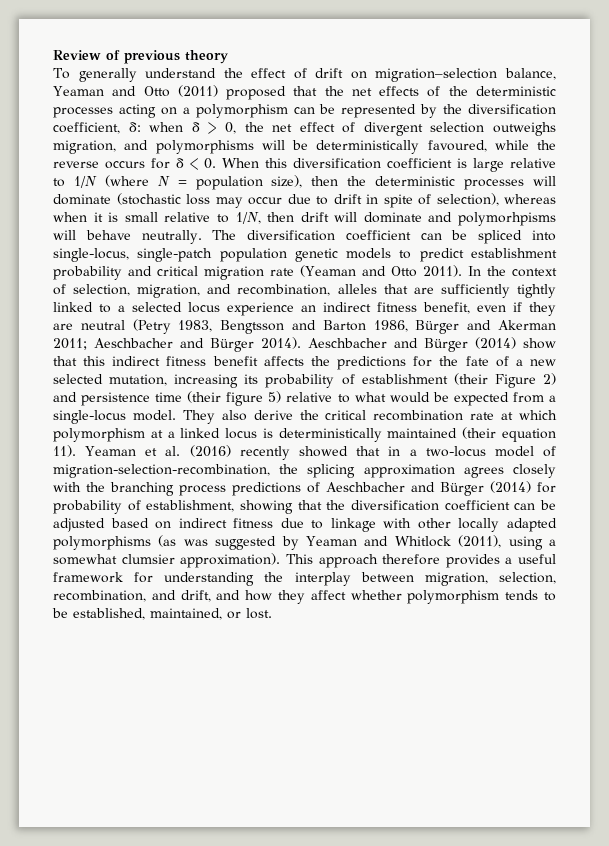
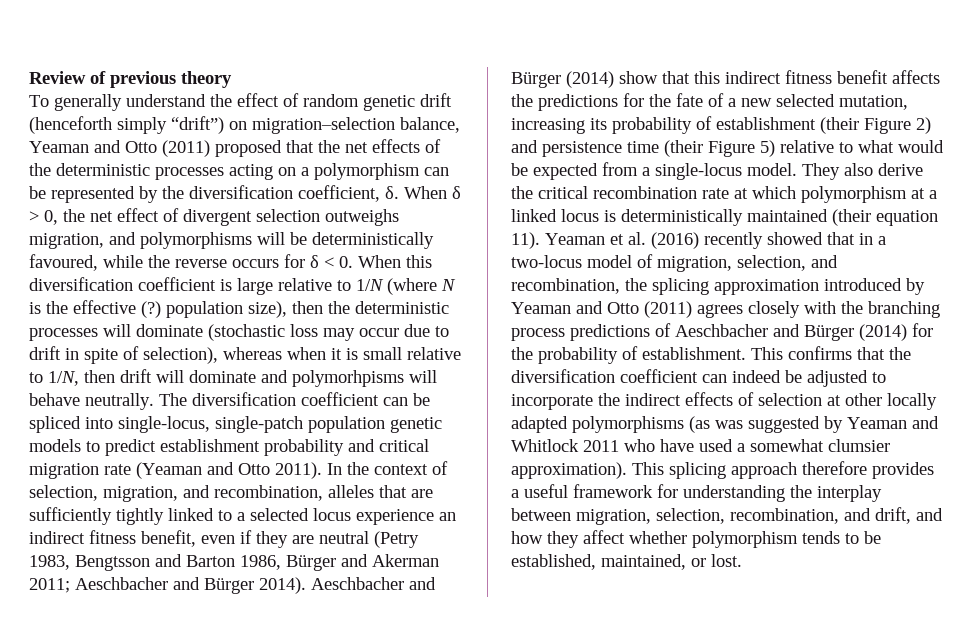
[315,68,344,78] drift -> [303,93,452,111] [29,116,224,134] random genetic drift (henceforth simply “drift”)
[128,122,184,132] δ: when -> [385,186,447,199] δ. When
[177,180,187,186] = -> [29,300,161,318] is the effective (?)
[226,392,264,406] figure -> [708,141,755,157] Figure
[53,464,455,478] migration-selection-recombination, the splicing approximation -> [657,255,838,272] [511,278,925,295] [511,301,692,318] migration, selection, and recombination, the splicing approximation introduced by Yeaman and Otto (2011)
[53,500,293,514] probability of establishment, showing -> [511,346,852,364] the probability of establishment. This confirms
(536, 506) none -> [732,370,781,383] indeed
[110,518,412,532] based on indirect fitness due to linkage with -> [872,372,886,383] [511,392,841,410] to incorporate the indirect effects of selection at
[458,535,543,550] (2011), using -> [583,439,733,452] 2011 who have used
(313, 559) none -> [669,462,726,479] splicing

